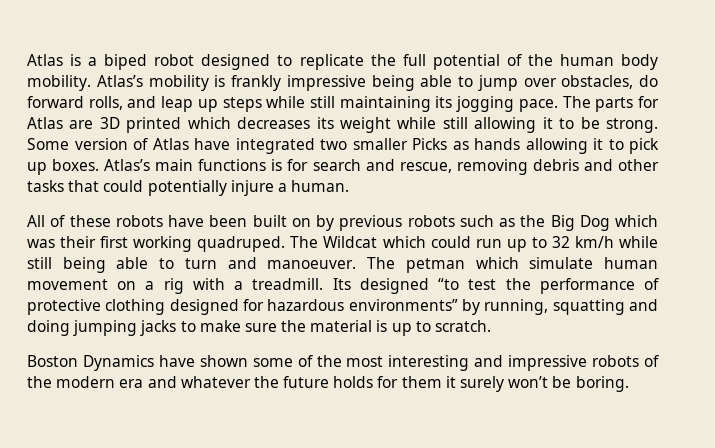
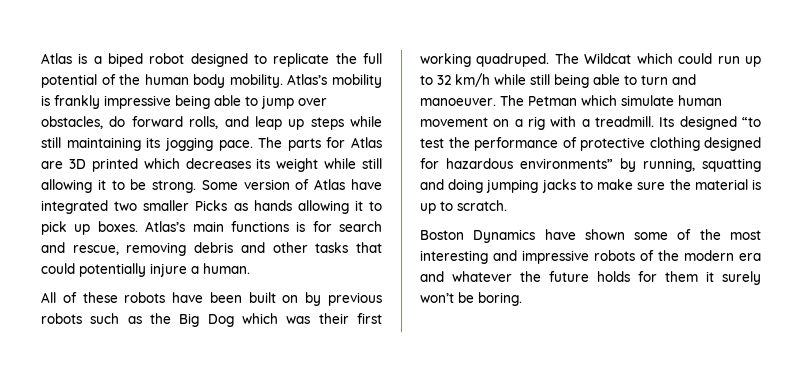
[405,258,465,273] petman -> [528,96,577,106] Petman

